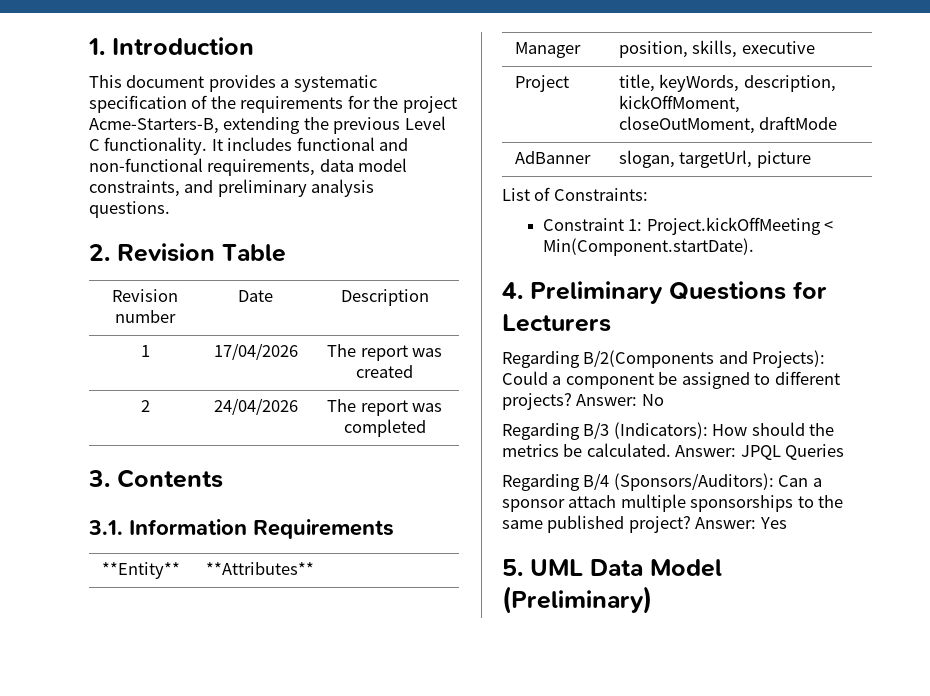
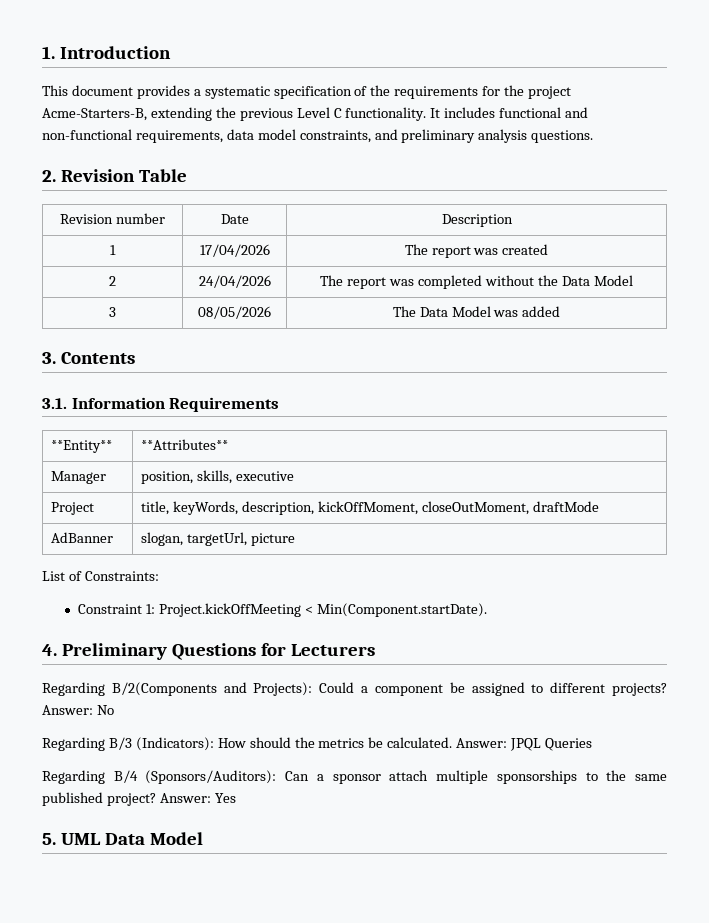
(426, 428) none -> [484,275,633,286] [109,307,116,317] [198,306,271,319] [392,306,561,317] without the Data Model // 3 | 08/05/2026 | The Data Model was added
[502,586,652,614] (Preliminary) -> (203, 838) none

